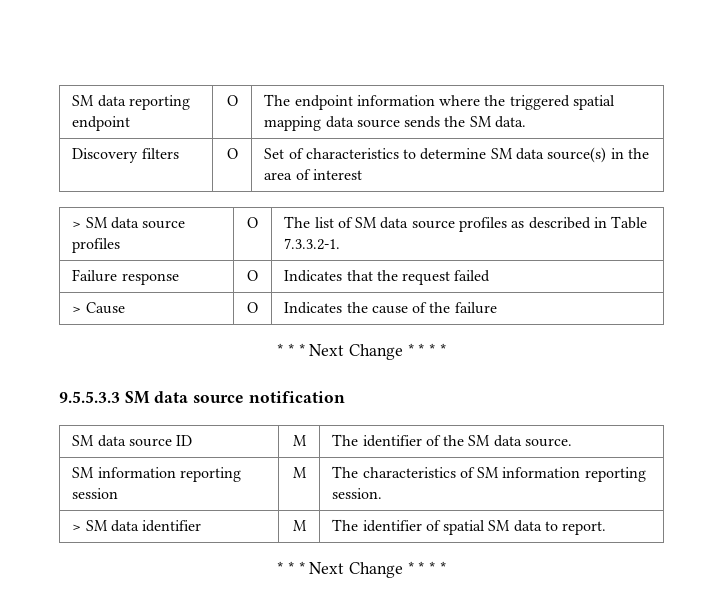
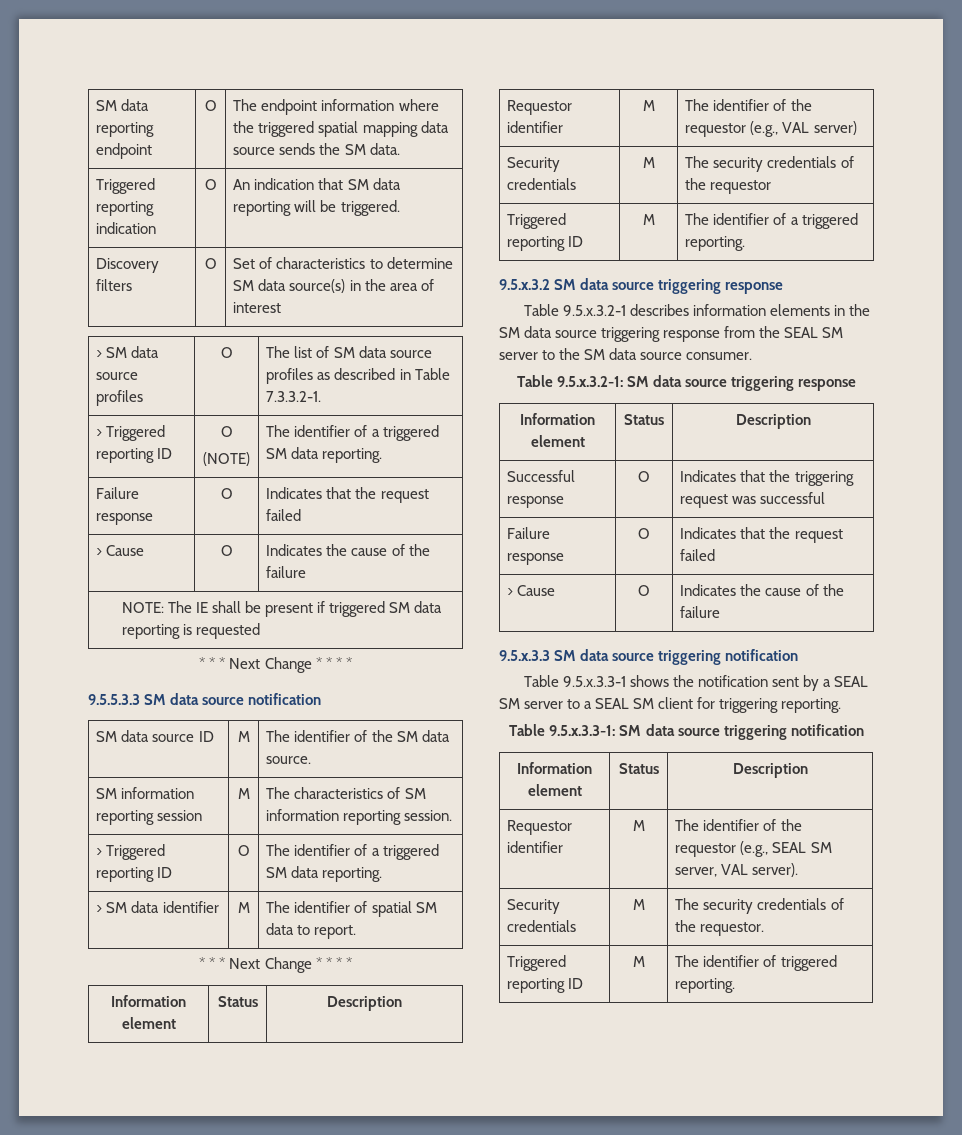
(527, 122) none -> [96,178,156,194] [96,201,155,216] [96,222,157,234] [204,179,217,190] [233,178,401,190] [233,200,400,216] // Triggered reporting indication | O | An indication that SM data reporting will be triggered.
(341, 244) none -> [96,425,166,441] [96,448,173,463] [220,426,233,437] [203,452,250,466] [266,425,439,441] [266,447,383,463] // > Triggered reporting ID | O // (NOTE) | The identifier of a triggered SM data reporting.
(497, 308) none -> [121,601,443,617] [121,623,260,639] // NOTE: The IE shall be present if triggered SM data reporting is requested
(383, 493) none -> [96,844,166,860] [96,867,173,882] [237,845,250,856] [266,844,439,860] [266,866,383,882] // > Triggered reporting ID | O | The identifier of a triggered SM data reporting.
(446, 567) none -> [111,995,186,1007] [121,1017,176,1029] [217,996,258,1007] [327,996,402,1011] [507,100,573,115] [507,121,564,133] [642,100,655,111] [685,99,812,111] [685,121,857,137] [507,157,561,172] [507,178,577,190] [642,157,655,168] [685,156,854,172] [685,178,772,194] [507,213,567,229] [507,236,584,251] [642,214,655,225] [685,213,858,229] [685,236,746,251] [499,278,784,294] [523,304,870,316] [499,326,844,342] [499,348,753,360] [516,375,857,391] [520,413,595,425] [530,435,585,447] [624,414,664,425] [735,414,811,429] [507,470,576,482] [507,496,565,508] [638,471,650,482] [680,470,854,486] [680,492,826,508] [507,527,551,539] [507,553,565,565] [638,528,650,539] [680,527,843,543] [680,549,716,561] [507,585,556,596] [638,585,650,596] [680,584,844,596] [680,606,721,618] [499,649,799,665] [523,675,868,691] [499,697,842,713] [509,724,864,740] [517,762,592,774] [527,784,582,796] [618,763,659,774] [732,763,808,778] [507,820,573,835] [507,841,564,853] [632,820,645,831] [675,819,802,831] [675,841,832,857] [675,863,799,877] [507,899,561,914] [507,920,577,932] [632,899,645,910] [675,898,844,914] [675,920,765,936] [507,955,567,971] [507,978,584,993] [632,956,645,967] [675,955,837,971] [675,978,736,993] // Information element | Status | Description // Requestor identifier | M | The identifier of the requestor (e.g., VAL server) // Security credentials | M | The security credentials of the requestor // Triggered reporting ID | M | The identifier of a triggered reporting. // 9.5.x.3.2 SM data source triggering response // Table 9.5.x.3.2-1 describes information elements in the SM data source triggering response from the SEAL SM server to the SM data source consumer. // Table 9.5.x.3.2-1: SM data source triggering response // Information element | Status | Description // Successful response | O | Indicates that the triggering request was successful // Failure response | O | Indicates that the request failed // > Cause | O | Indicates the cause of the failure // 9.5.x.3.3 SM data source triggering notification // Table 9.5.x.3.3-1 shows the notification sent by a SEAL SM server to a SEAL SM client for triggering reporting. // Table 9.5.x.3.3-1: SM data source triggering notification // Information element | Status | Description // Requestor identifier | M | The identifier of the requestor (e.g., SEAL SM server, VAL server). // Security credentials | M | The security credentials of the requestor. // Triggered reporting ID | M | The identifier of triggered reporting.

